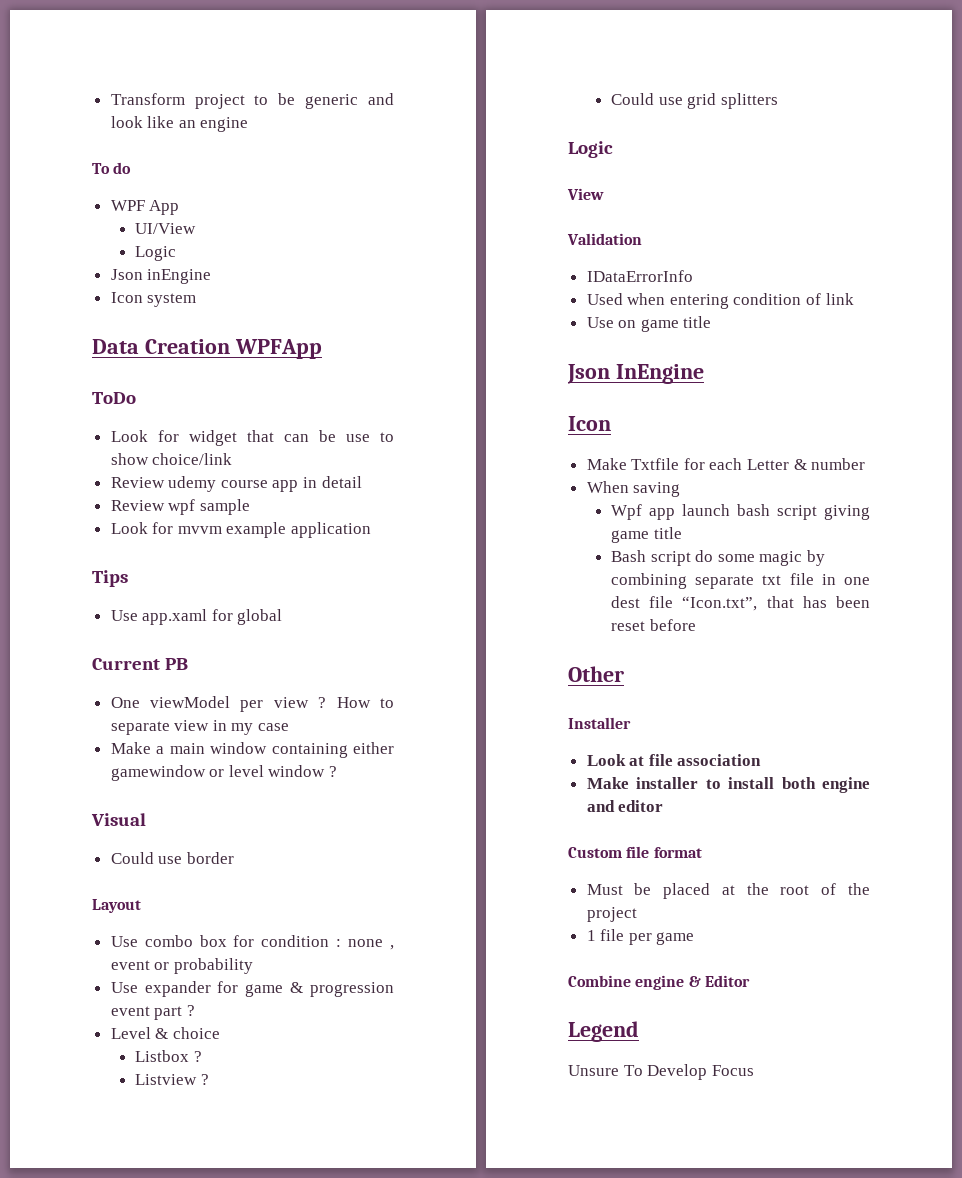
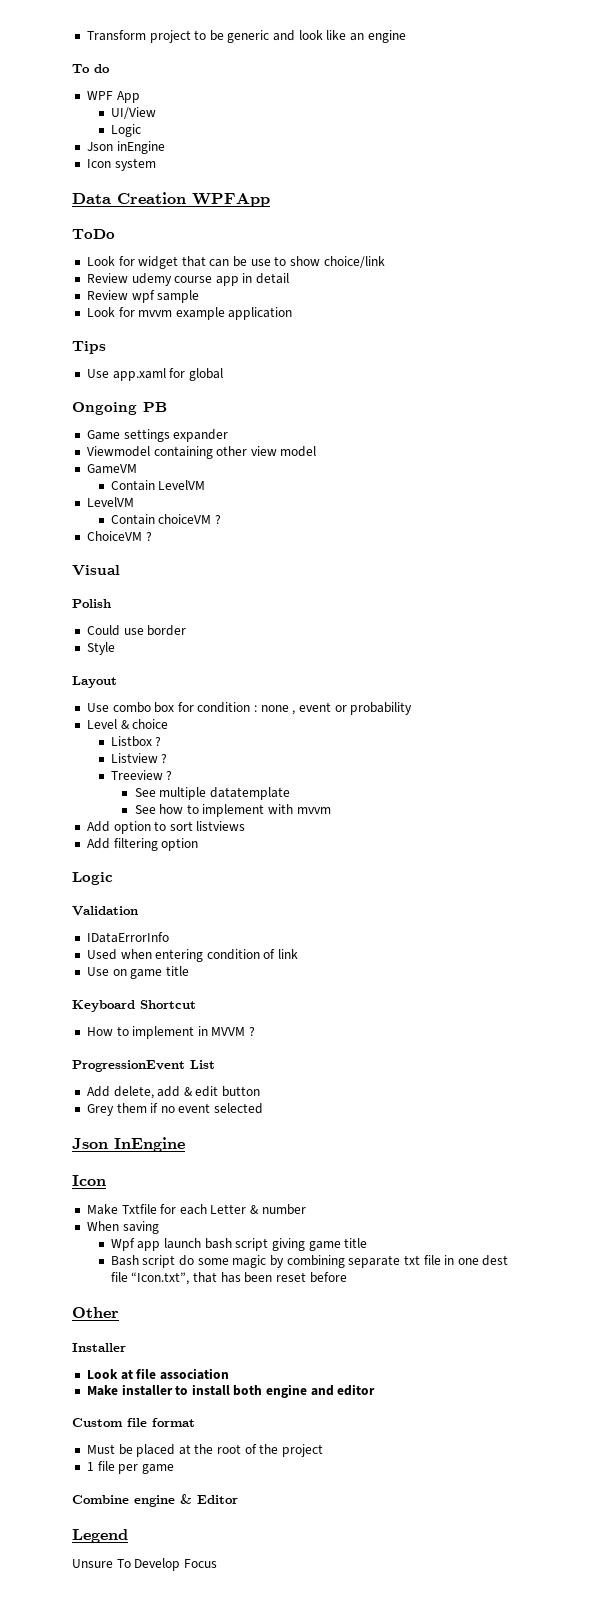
[92,658,160,670] Current -> [72,402,137,415] Ongoing
[110,696,394,712] [110,720,290,735] [110,742,395,758] [110,765,326,781] One viewModel per view ? How to separate view in my case // Make a main window containing either gamewindow or level window -> [86,429,229,442] [86,446,317,459] [86,464,137,474] [110,480,206,491] [86,497,134,507] [110,514,221,525] [86,531,142,541] Game settings expander // Viewmodel containing other view model // GameVM // Contain LevelVM // LevelVM // Contain choiceVM ? // ChoiceVM
(146, 819) none -> [72,599,111,608] // Polish
(234, 858) none -> [86,642,115,655] // Style
[110,981,395,997] [110,1005,195,1020] // Use expander for game & progression event part ? -> (413, 708) none
[611,93,778,109] [568,141,613,158] [567,188,604,200] Could use grid splitters // Logic // View -> [110,770,173,780] [134,787,290,800] [134,804,331,817] [86,821,246,834] [86,838,199,851] [72,872,113,885] Treeview ? // See multiple datatemplate // See how to implement with mvvm // Add option to sort listviews // Add filtering option // Logic
(712, 322) none -> [72,1000,196,1012] [86,1026,256,1039] [72,1060,215,1072] [86,1086,261,1099] [86,1103,264,1116] // Keyboard Shortcut // How to implement in MVVM ? // ProgressionEvent List // Add delete, add & edit button // Grey them if no event selected

